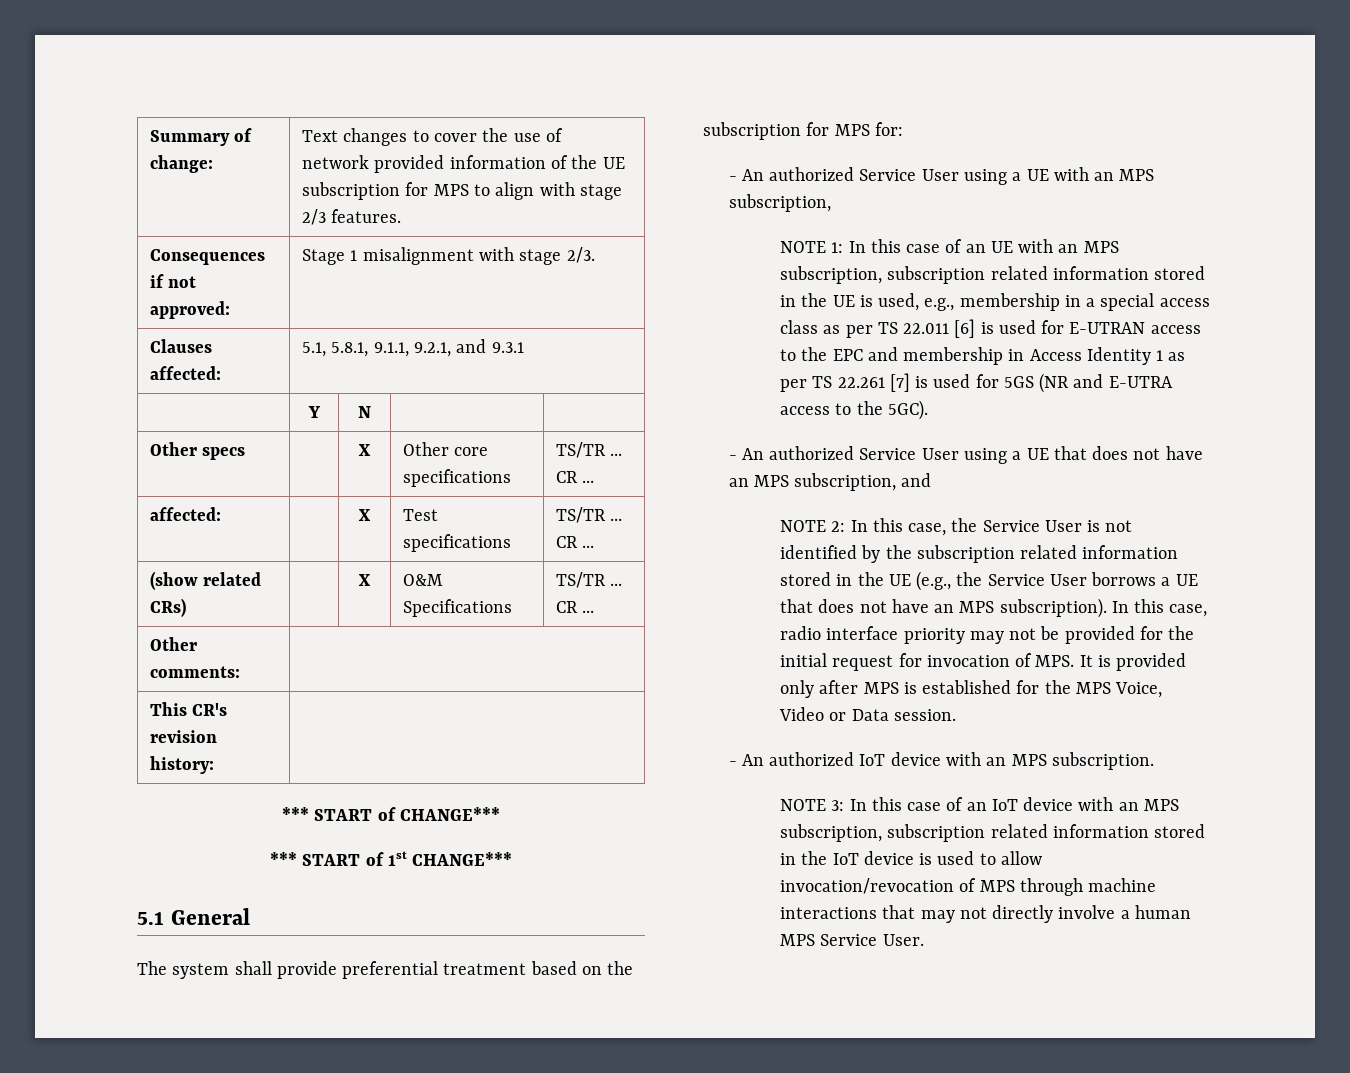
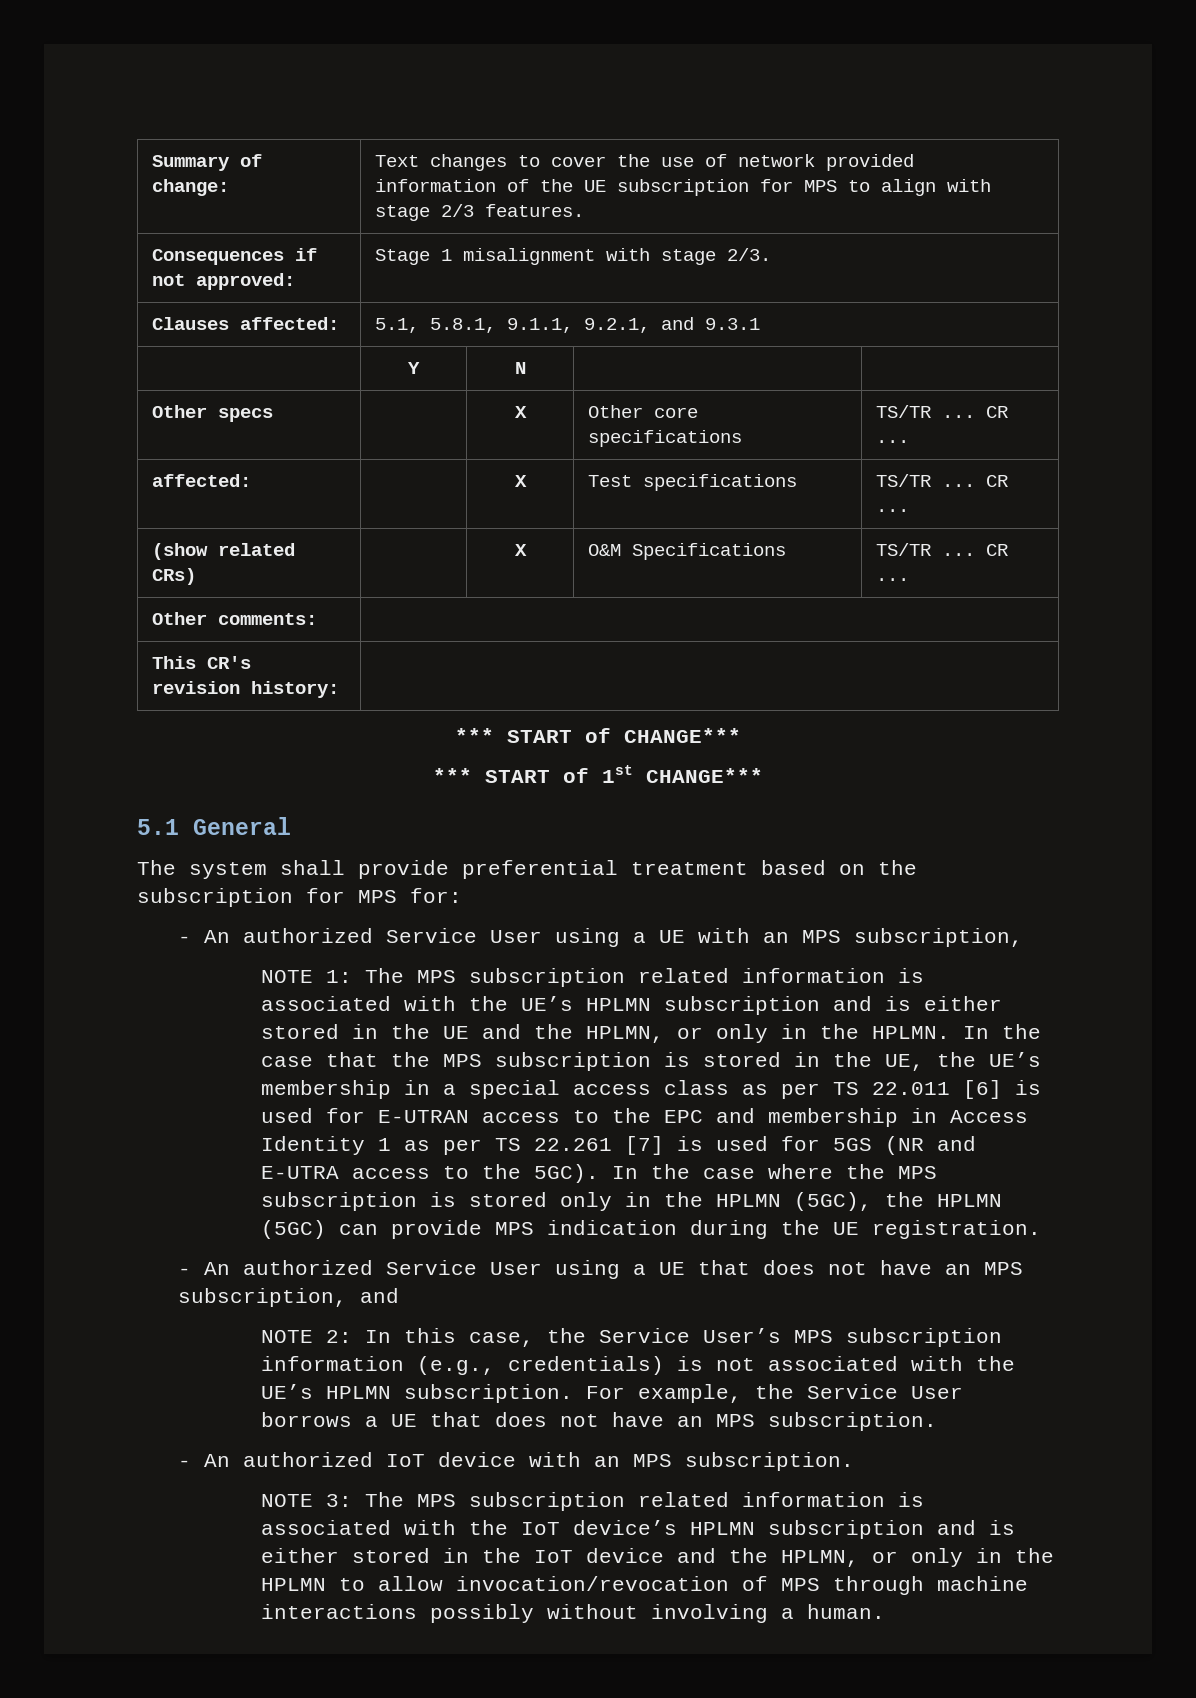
[848,239,1119,253] [779,266,1206,284] [779,293,955,311] In this case of an UE with an MPS subscription, subscription related information stored in the UE is used, e.g., -> [364,968,924,987] [260,996,1002,1015] [260,1024,1041,1043] [260,1052,1041,1071] The MPS subscription related information is associated with the UE’s HPLMN subscription and is either stored in the UE and the HPLMN, or only in the HPLMN. In the case that the MPS subscription is stored in the UE, the UE’s
(928, 410) none -> [611,1164,937,1179] [260,1192,1002,1211] [260,1220,1041,1239] In the case where the MPS subscription is stored only in the HPLMN (5GC), the HPLMN (5GC) can provide MPS indication during the UE registration.
[1044,520,1133,532] [779,545,1179,563] [779,571,952,591] User is not identified by the subscription related information stored in the UE (e.g., -> [702,1328,1002,1347] [260,1356,1015,1375] [260,1384,742,1403] User’s MPS subscription information (e.g., credentials) is not associated with the UE’s HPLMN subscription. For example,
[999,598,1208,618] [779,626,1195,644] [779,653,1187,671] [779,680,1163,698] [778,707,956,721] subscription). In this case, radio interface priority may not be provided for the initial request for invocation of MPS. It is provided only after MPS is established for the MPS Voice, Video or Data session. -> [767,1412,937,1431] subscription.
[849,797,1179,811] [779,824,1149,842] In this case of an IoT device with an MPS subscription, subscription related information -> [364,1492,924,1511] [260,1520,1015,1539] [260,1548,339,1563] The MPS subscription related information is associated with the IoT device’s HPLMN subscription and is either
[919,851,975,865] is used -> [676,1548,1054,1567] [260,1578,326,1591] and the HPLMN, or only in the HPLMN
[882,905,1191,923] [779,934,924,946] that may not directly involve a human MPS Service User. -> [429,1604,885,1623] possibly without involving a human.

